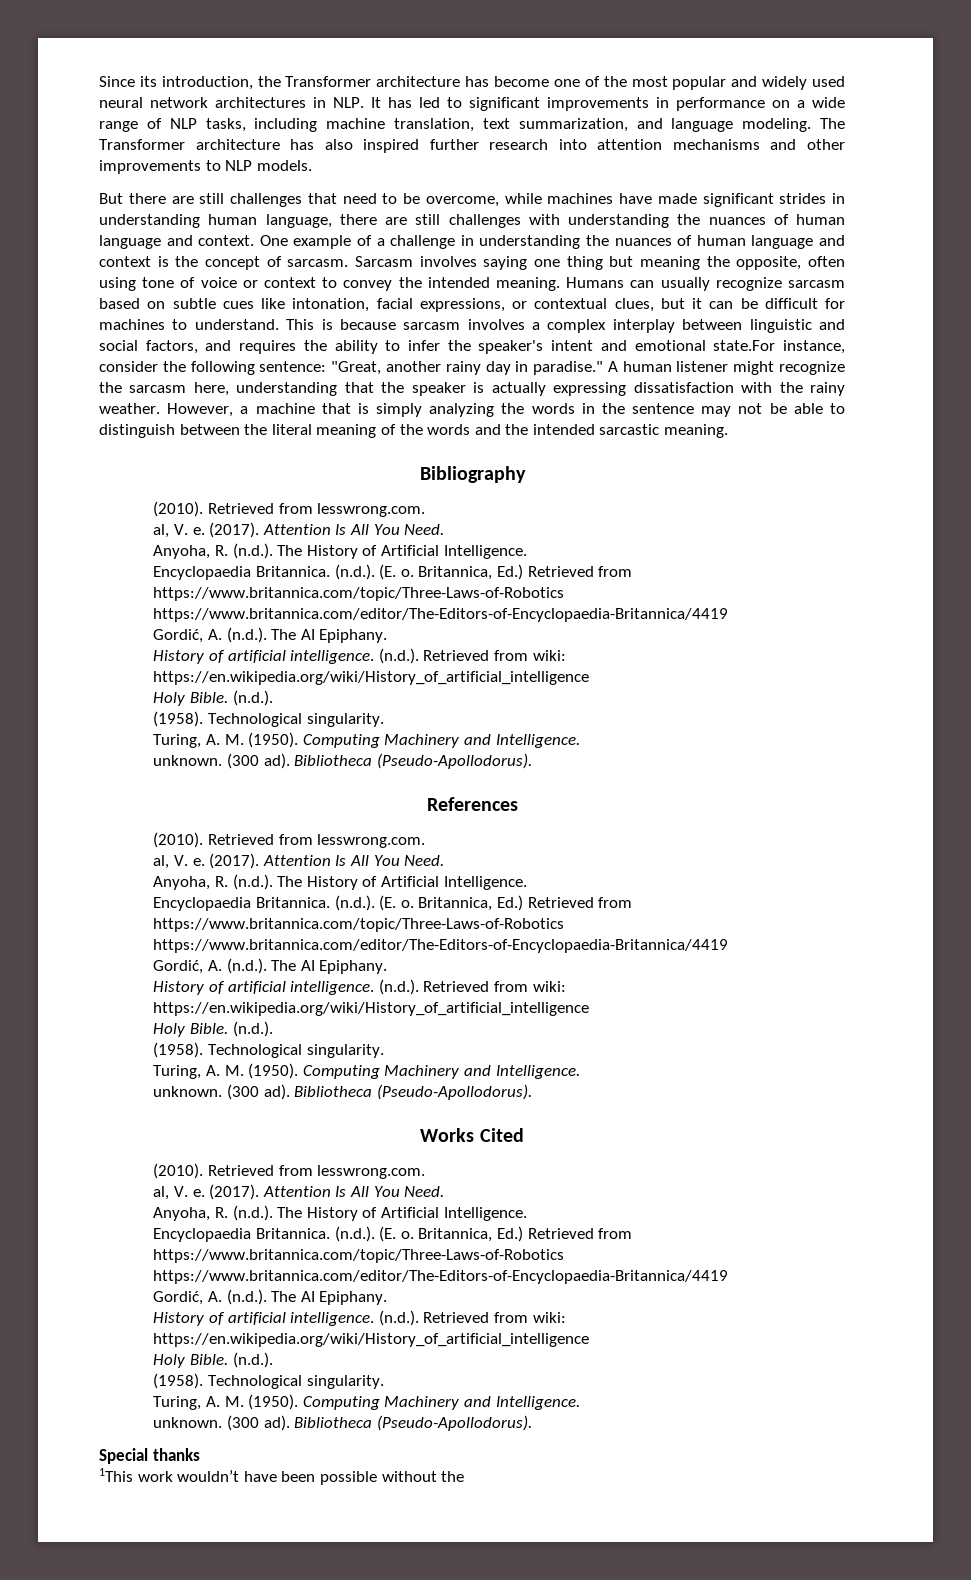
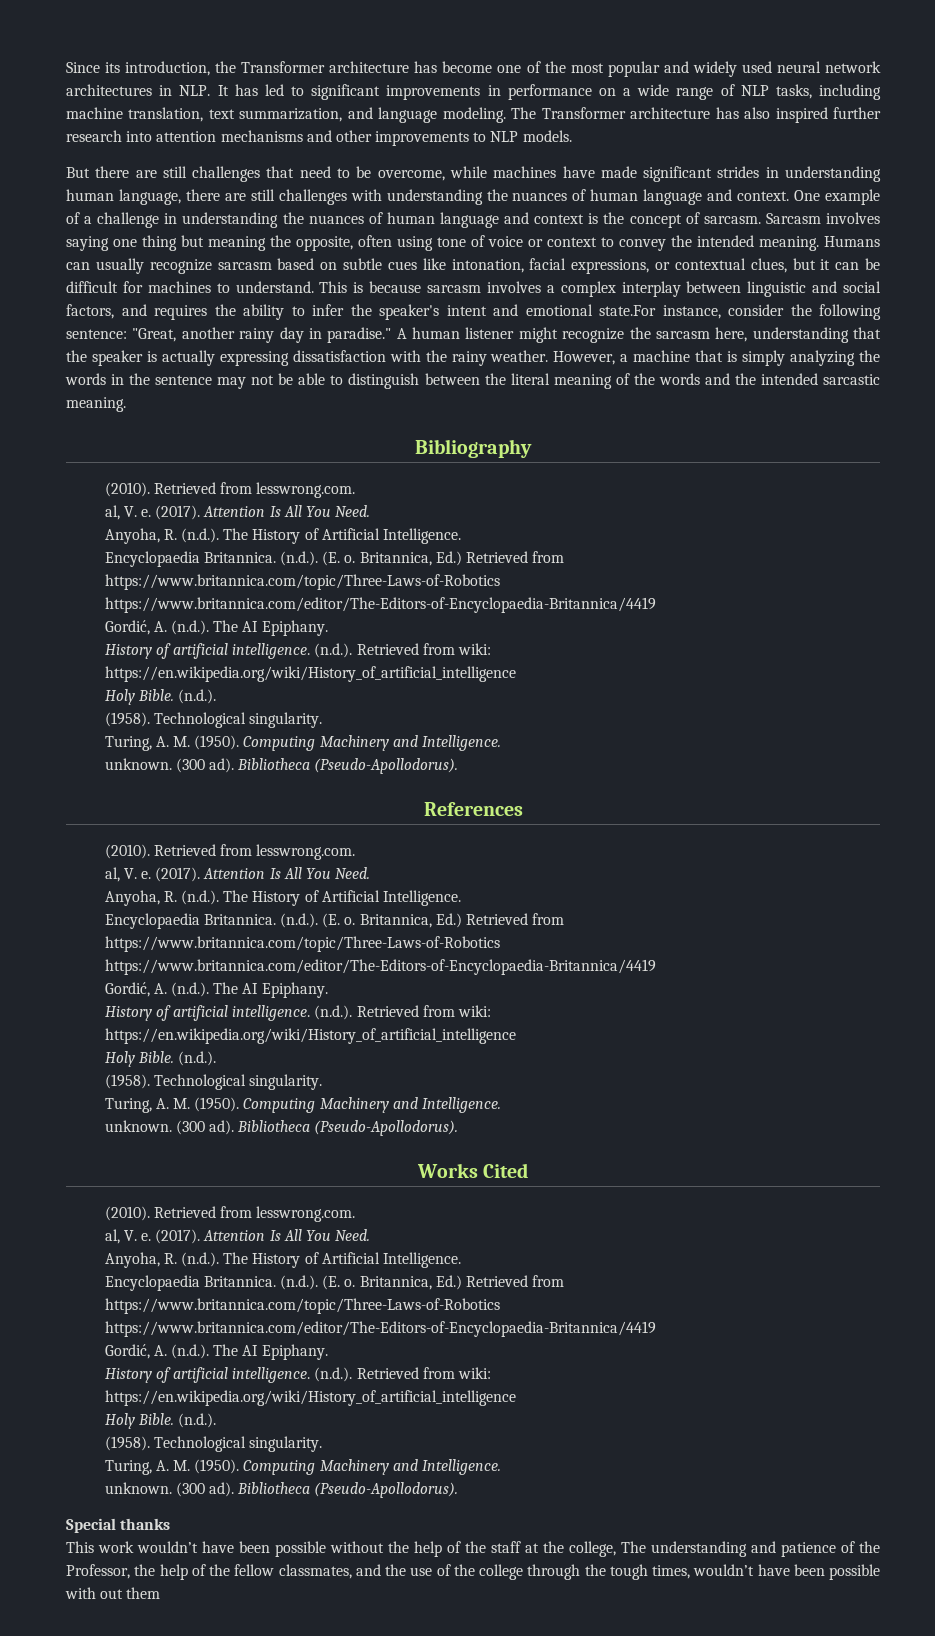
[99,1468,133,1482] 1This -> [66,1541,94,1553] This
(465, 1476) none -> [414,1541,880,1557] [66,1564,880,1580] [65,1587,161,1599] help of the staff at the college, The understanding and patience of the Professor, the help of the fellow classmates, and the use of the college through the tough times, wouldn’t have been possible with out them

